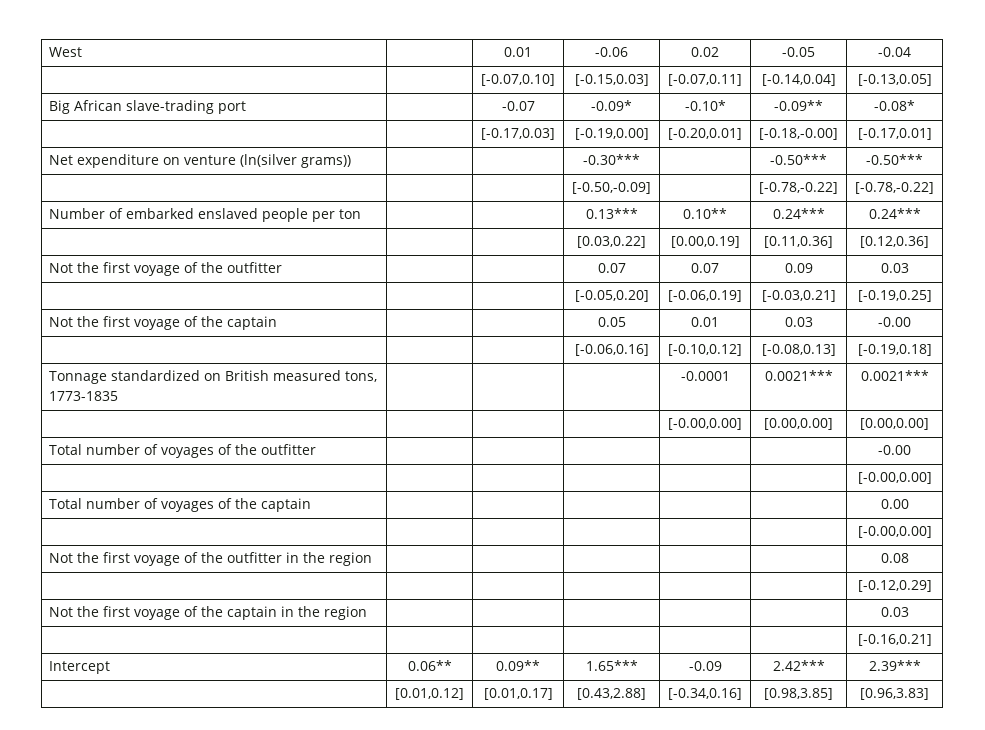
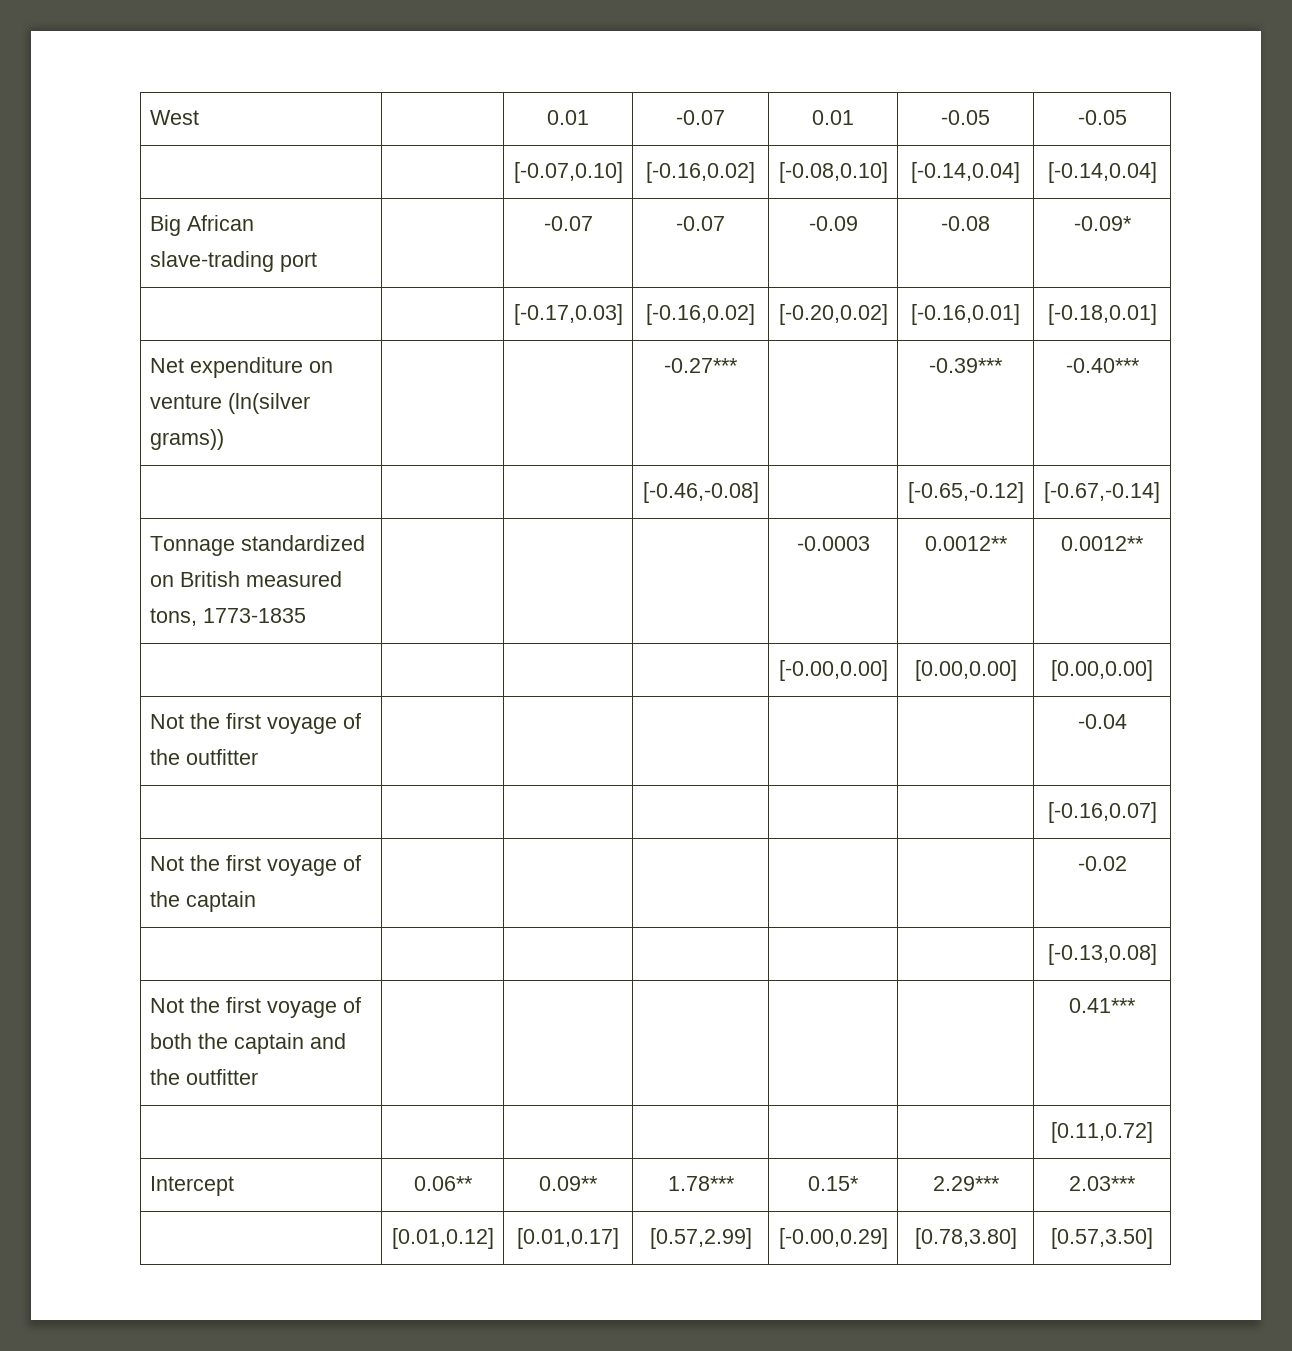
[595,47,628,57] [691,47,719,57] -0.06 | 0.02 -> [676,110,725,125] [812,110,854,125] -0.07 | 0.01
[878,47,911,57] -0.04 -> [1077,110,1127,125] -0.05
[574,74,649,86] [668,74,742,86] [-0.15,0.03] | [-0.07,0.11] -> [646,162,755,183] [778,162,888,183] [-0.16,0.02] | [-0.08,0.10]
[857,74,932,86] [-0.13,0.05] -> [1047,162,1157,183] [-0.14,0.04]
[591,100,632,111] [684,100,726,111] [774,100,823,111] [874,100,915,111] [481,128,555,140] [574,128,649,140] [668,128,742,140] [759,128,838,140] [857,128,932,140] -0.09* | -0.10* | -0.09** | -0.08* // | | [-0.17,0.03] | [-0.19,0.00] | [-0.20,0.01] | [-0.18,-0.00] | [-0.17,0.01] -> [676,216,725,231] [808,216,858,231] [941,216,990,231] [1073,216,1132,231] [513,304,623,325] [646,304,755,325] [778,304,888,325] [911,304,1020,325] [1047,304,1157,325] -0.07 | -0.09 | -0.08 | -0.09* // | | [-0.17,0.03] | [-0.16,0.02] | [-0.20,0.02] | [-0.16,0.01] | [-0.18,0.01]
[583,154,640,165] [770,154,827,165] [866,154,923,165] [572,182,651,194] [759,182,838,194] [855,182,934,194] [49,208,362,222] [585,208,638,219] [683,208,727,219] [772,208,825,219] [868,208,921,219] [577,236,646,248] [670,236,740,248] [764,236,833,248] [860,236,929,248] [49,262,283,276] [597,263,626,273] [691,263,719,273] [784,263,813,273] [880,263,909,273] [574,290,649,302] [668,290,742,302] [761,290,836,302] [857,290,932,302] [49,316,278,330] [597,317,626,327] [691,317,719,327] [784,317,813,327] [878,317,911,327] [574,344,649,356] [668,344,742,356] [761,344,836,356] [857,344,932,356] -0.30*** | | -0.50*** | -0.50*** // | | | [-0.50,-0.09] | | [-0.78,-0.22] | [-0.78,-0.22] // Number of embarked enslaved people per ton | | | 0.13*** | 0.10** | 0.24*** | 0.24*** // | | | [0.03,0.22] | [0.00,0.19] | [0.11,0.36] | [0.12,0.36] // Not the first voyage of the outfitter | | | 0.07 | 0.07 | 0.09 | 0.03 // | | | [-0.05,0.20] | [-0.06,0.19] | [-0.03,0.21] | [-0.19,0.25] // Not the first voyage of the captain | | | 0.05 | 0.01 | 0.03 | -0.00 // | | | [-0.06,0.16] | [-0.10,0.12] | [-0.08,0.13] | [-0.19,0.18] -> [664,358,738,373] [929,358,1003,373] [1065,358,1140,373] [642,482,759,503] [907,482,1024,503] [1044,482,1160,503] -0.27*** | | -0.39*** | -0.40*** // | | | [-0.46,-0.08] | | [-0.65,-0.12] | [-0.67,-0.14]
[680,371,730,381] [764,370,833,381] [860,370,929,381] -0.0001 | 0.0021*** | 0.0021*** -> [796,536,870,551] [924,536,1008,551] [1061,536,1144,551] -0.0003 | 0.0012** | 0.0012**
[49,444,215,458] Total number of voyages -> [149,713,337,734] Not the first voyage
[878,445,911,455] [857,472,932,484] [49,498,215,512] -0.00 // | | | | | | [-0.00,0.00] // Total number of voyages -> [1077,714,1127,729] [1047,802,1157,823] [149,855,337,876] -0.04 // | | | | | | [-0.16,0.07] // Not the first voyage
[880,499,909,509] [857,526,932,538] [49,552,373,566] [880,553,909,563] [857,580,932,592] [49,606,368,620] [880,607,909,617] [857,634,932,646] [49,661,111,674] [407,660,452,671] [496,660,540,671] [585,660,638,671] [688,661,722,671] [772,660,825,671] [868,660,921,671] [395,688,464,700] [483,688,553,700] [577,688,646,700] [668,688,742,700] [764,688,833,700] [860,688,929,700] 0.00 // | | | | | | [-0.00,0.00] // Not the first voyage of the outfitter in the region | | | | | | 0.08 // | | | | | | [-0.12,0.29] // Not the first voyage of the captain in the region | | | | | | 0.03 // | | | | | | [-0.16,0.21] // Intercept | 0.06** | 0.09** | 1.65*** | -0.09 | 2.42*** | 2.39*** // | [0.01,0.12] | [0.01,0.17] | [0.43,2.88] | [-0.34,0.16] | [0.98,3.85] | [0.96,3.83] -> [1077,856,1127,871] [1047,944,1157,965] [149,997,361,1018] [149,1033,346,1054] [149,1069,258,1085] [1069,998,1136,1013] [1051,1122,1153,1143] [149,1176,234,1196] [413,1176,473,1191] [539,1176,598,1191] [667,1176,735,1191] [808,1176,859,1191] [932,1176,1000,1191] [1069,1176,1136,1191] [391,1228,494,1249] [517,1228,619,1249] [649,1228,752,1249] [778,1228,888,1249] [914,1228,1017,1249] [1051,1228,1153,1249] -0.02 // | | | | | | [-0.13,0.08] // Not the first voyage of both the captain and the outfitter | | | | | | 0.41*** // | | | | | | [0.11,0.72] // Intercept | 0.06** | 0.09** | 1.78*** | 0.15* | 2.29*** | 2.03*** // | [0.01,0.12] | [0.01,0.17] | [0.57,2.99] | [-0.00,0.29] | [0.78,3.80] | [0.57,3.50]

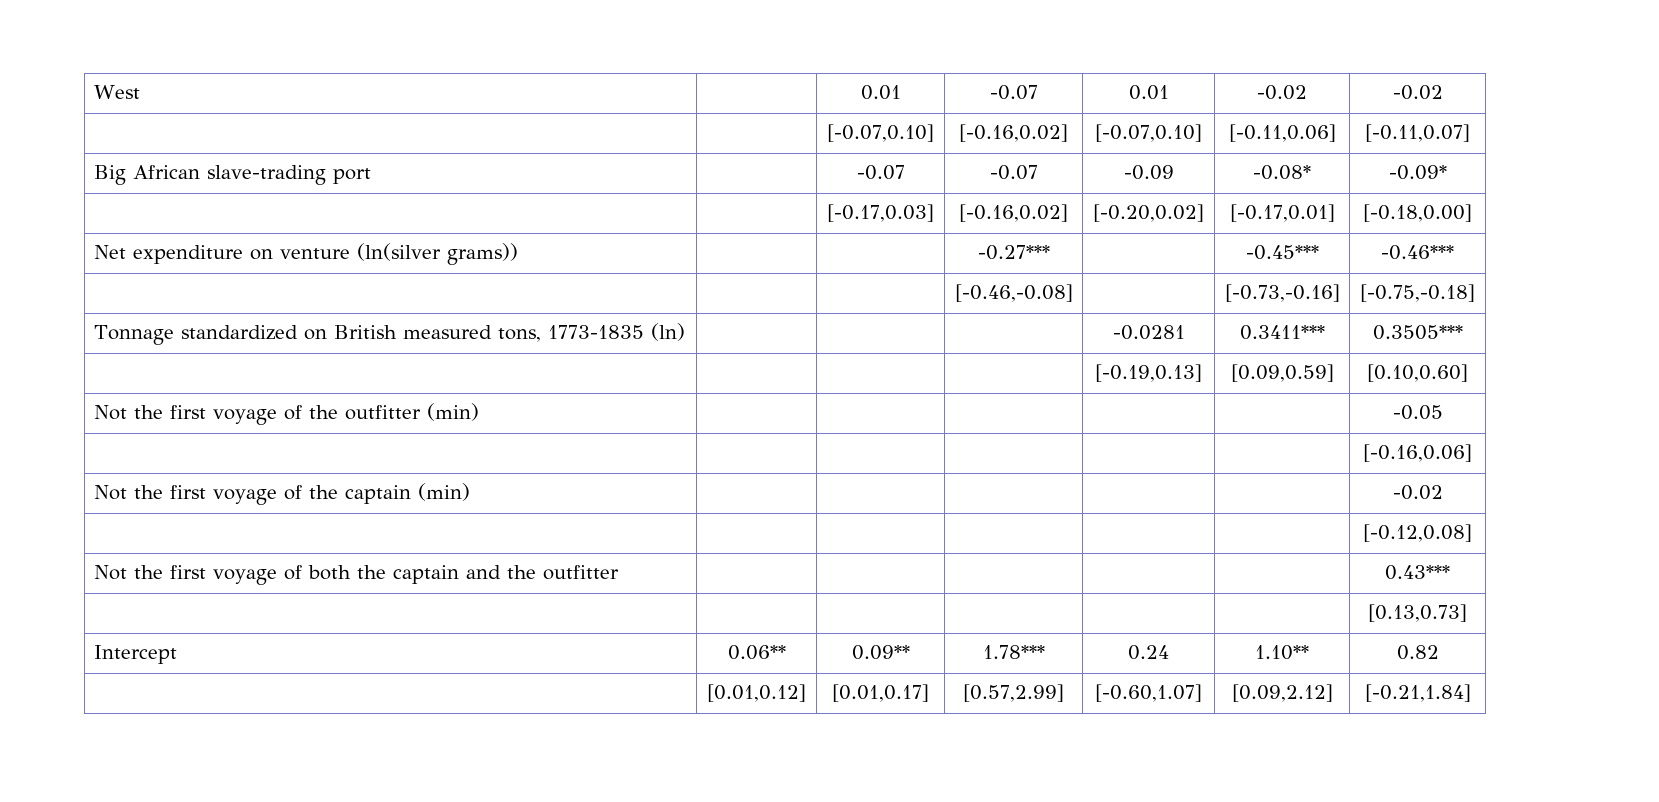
[941,110,990,125] [1077,110,1127,125] -0.05 | -0.05 -> [1257,85,1307,100] [1392,85,1443,100] -0.02 | -0.02
[778,162,888,183] [911,162,1020,183] [1047,162,1157,183] [-0.08,0.10] | [-0.14,0.04] | [-0.14,0.04] -> [1095,124,1202,142] [1228,124,1336,142] [1365,124,1470,142] [-0.07,0.10] | [-0.11,0.06] | [-0.11,0.07]
[941,216,990,231] -0.08 -> [1253,165,1311,180] -0.08*
[911,304,1020,325] [1047,304,1157,325] [-0.16,0.01] | [-0.18,0.01] -> [1229,204,1335,222] [1363,204,1472,222] [-0.17,0.01] | [-0.18,0.00]
[929,358,1003,373] [1065,358,1140,373] -0.39*** | -0.40*** -> [1245,245,1319,260] [1381,245,1454,260] -0.45*** | -0.46***
[907,482,1024,503] [1044,482,1160,503] [-0.65,-0.12] | [-0.67,-0.14] -> [1224,284,1340,302] [1360,284,1475,302] [-0.73,-0.16] | [-0.75,-0.18]
[796,536,870,551] [924,536,1008,551] [1061,536,1144,551] [778,660,888,681] [914,660,1017,681] [1051,660,1153,681] | | | | -0.0003 | 0.0012** | 0.0012** // | | | | [-0.00,0.00] | [0.00,0.00] | [0.00,0.00] -> [650,323,685,341] [1112,325,1185,340] [1239,325,1325,340] [1372,325,1463,340] [1095,364,1202,382] [1230,364,1334,382] [1367,364,1468,382] (ln) | | | | -0.0281 | 0.3411*** | 0.3505*** // | | | | [-0.19,0.13] | [0.09,0.59] | [0.10,0.60]
[1077,714,1127,729] [1047,802,1157,823] | | | | | | -0.04 // | | | | | | [-0.16,0.07] -> [426,403,479,421] [1392,405,1443,420] [1363,444,1472,462] (min) | | | | | | -0.05 // | | | | | | [-0.16,0.06]
(256, 901) none -> [417,483,470,501] (min)
[1047,944,1157,965] [-0.13,0.08] -> [1363,524,1472,542] [-0.12,0.08]
[1069,998,1136,1013] [1051,1122,1153,1143] 0.41*** // | | | | | | [0.11,0.72] -> [1385,565,1450,580] [1368,604,1467,622] 0.43*** // | | | | | | [0.13,0.73]
[808,1176,859,1191] [932,1176,1000,1191] [1069,1176,1136,1191] 0.15* | 2.29*** | 2.03*** -> [1128,645,1169,660] [1255,645,1309,660] [1396,645,1439,660] 0.24 | 1.10** | 0.82
[778,1228,888,1249] [914,1228,1017,1249] [1051,1228,1153,1249] [-0.00,0.29] | [0.78,3.80] | [0.57,3.50] -> [1095,684,1202,702] [1231,684,1333,702] [1364,684,1471,702] [-0.60,1.07] | [0.09,2.12] | [-0.21,1.84]

